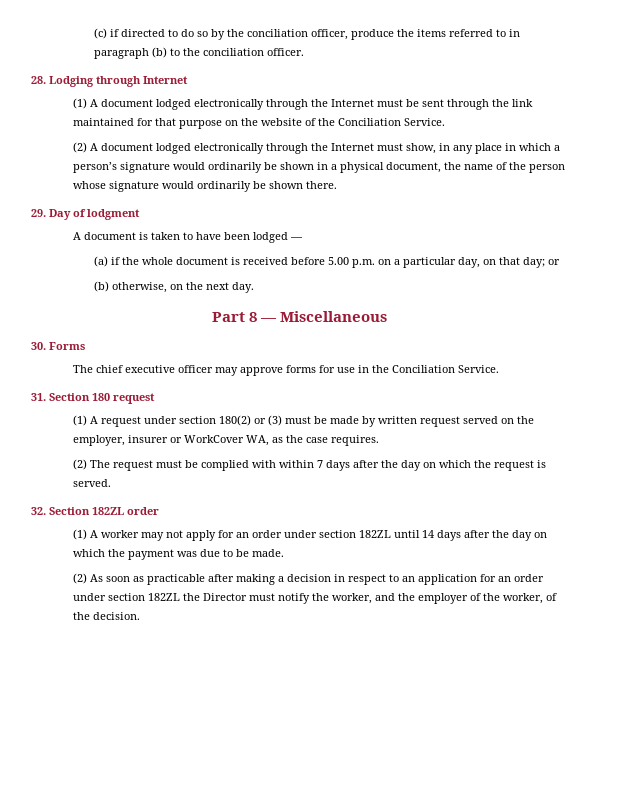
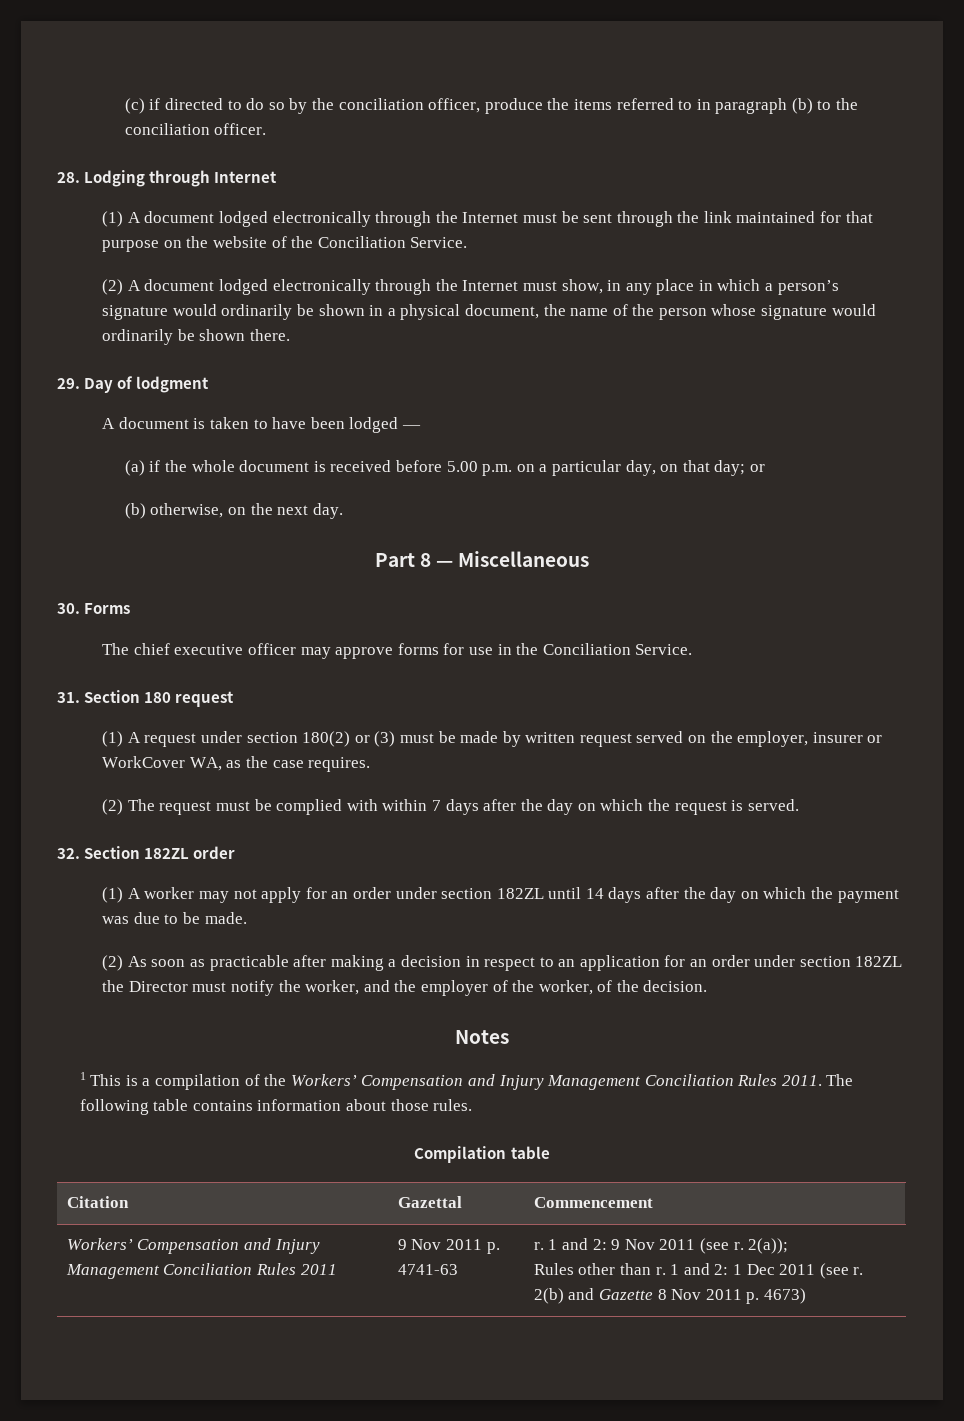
(140, 616) none -> [455,1030,509,1044] [79,1072,854,1090] [79,1099,473,1115] [414,1146,550,1163] [66,1196,129,1208] [397,1196,462,1208] [533,1197,653,1208] [66,1238,320,1254] [65,1263,337,1279] [397,1239,500,1254] [397,1264,458,1275] [533,1238,789,1254] [533,1263,864,1279] [533,1288,807,1304] // Notes // 1 This is a compilation of the Workers’ Compensation and Injury Management Conciliation Rules 2011. The following table contains information about those rules. // Compilation table // Citation | Gazettal | Commencement // Workers’ Compensation and Injury Management Conciliation Rules 2011 | 9 Nov 2011 p. 4741-63 | r. 1 and 2: 9 Nov 2011 (see r. 2(a)); // Rules other than r. 1 and 2: 1 Dec 2011 (see r. 2(b) and Gazette 8 Nov 2011 p. 4673)

